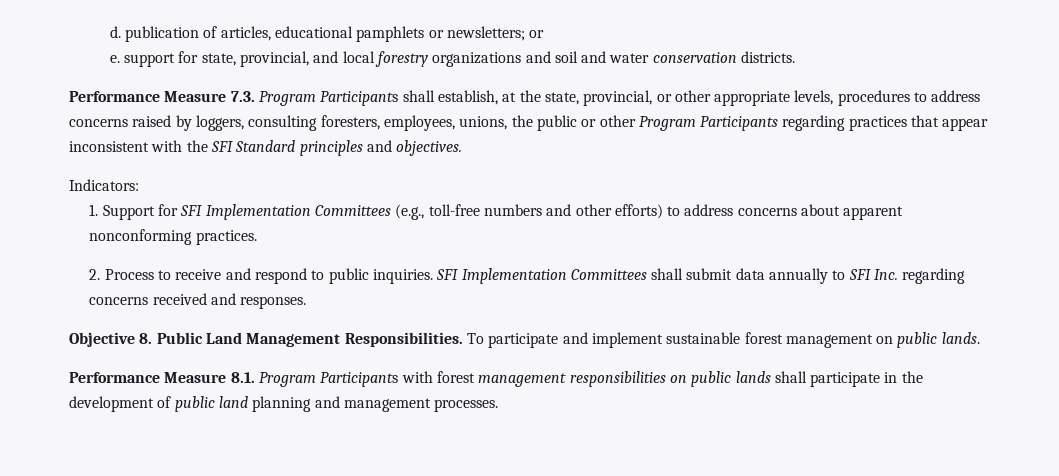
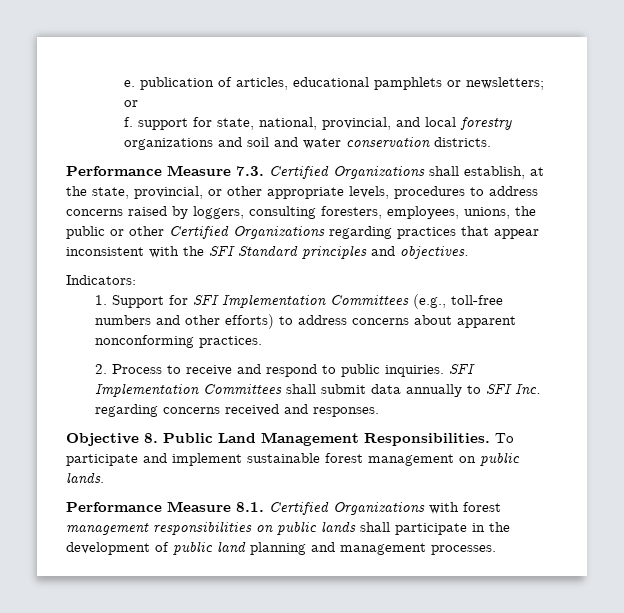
[109,26,121,38] d. -> [123,80,135,87] e.
[109,55,120,63] e. -> [123,117,133,127] f.
(236, 59) none -> [258,117,317,130] national,
[258,91,399,106] Program Participants -> [269,165,425,179] Certified Organizations
[638,116,779,131] Program Participants -> [169,225,325,239] Certified Organizations
[258,372,399,387] Program Participants -> [269,501,425,515] Certified Organizations

